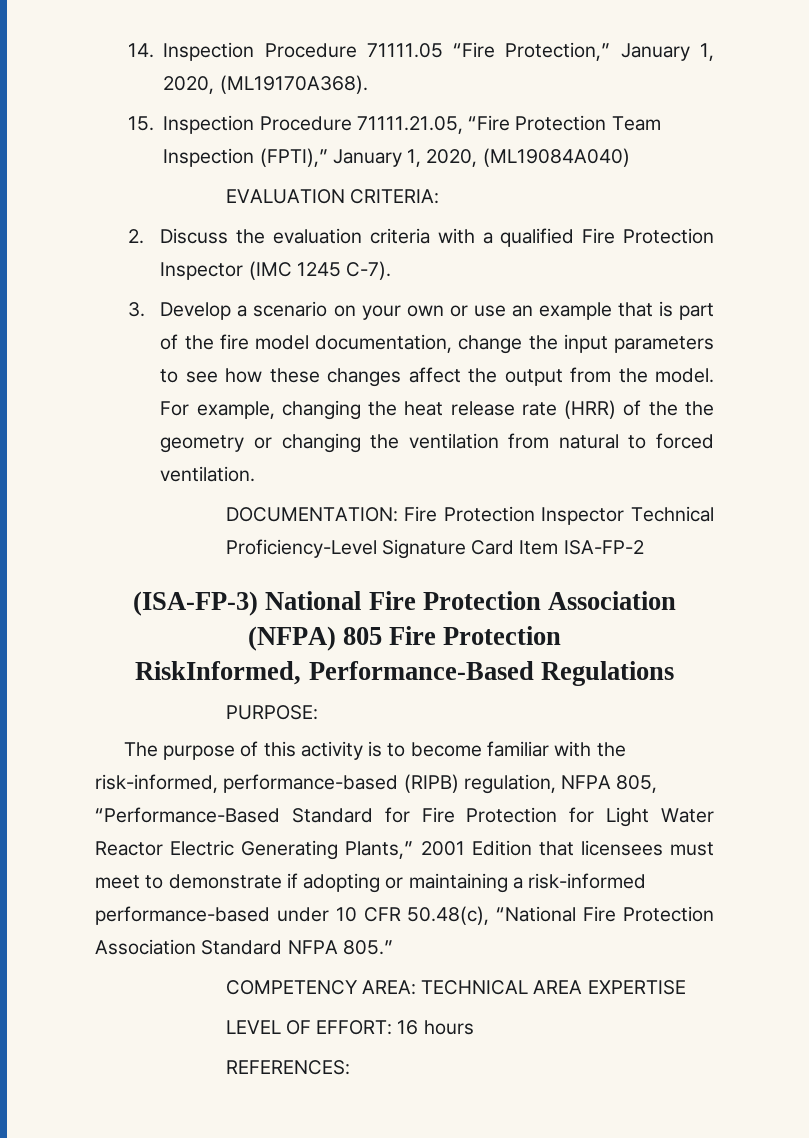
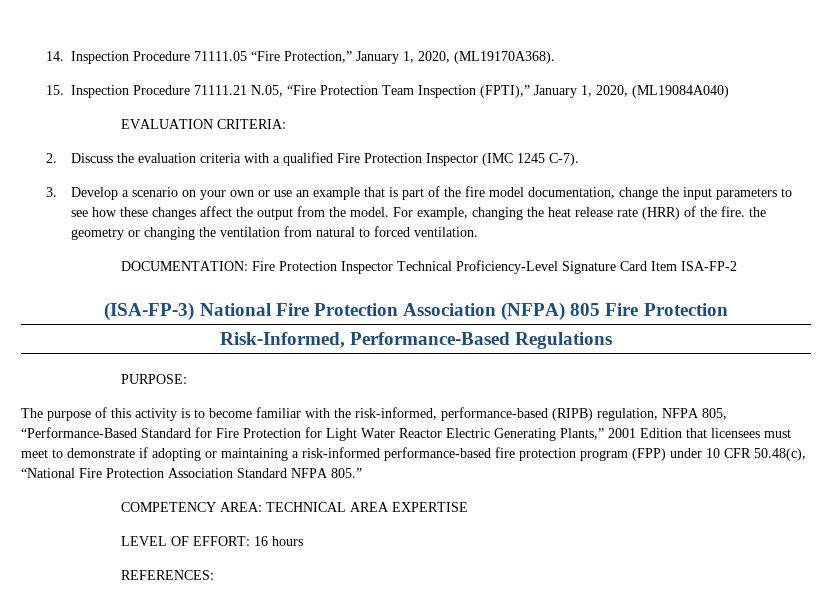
[356,116,463,134] 71111.21.05, -> [194,85,284,97] 71111.21 N.05,
(678, 408) none -> [721,206,746,217] fire.
[135,661,302,685] RiskInformed, -> [219,332,345,348] Risk-Informed,
(270, 915) none -> [495,447,666,461] fire protection program (FPP)

